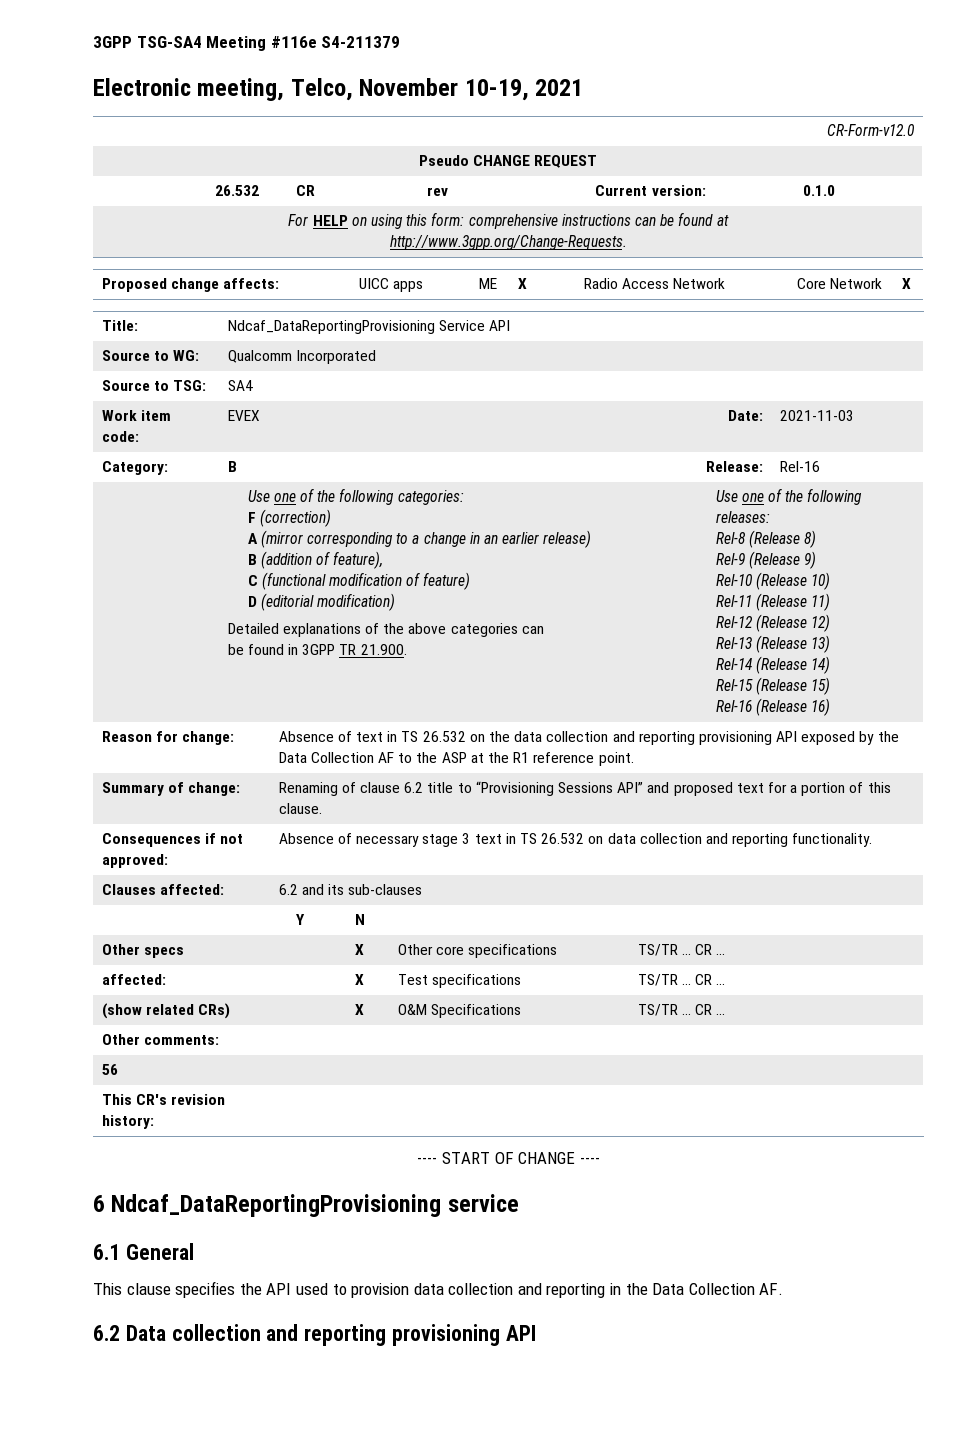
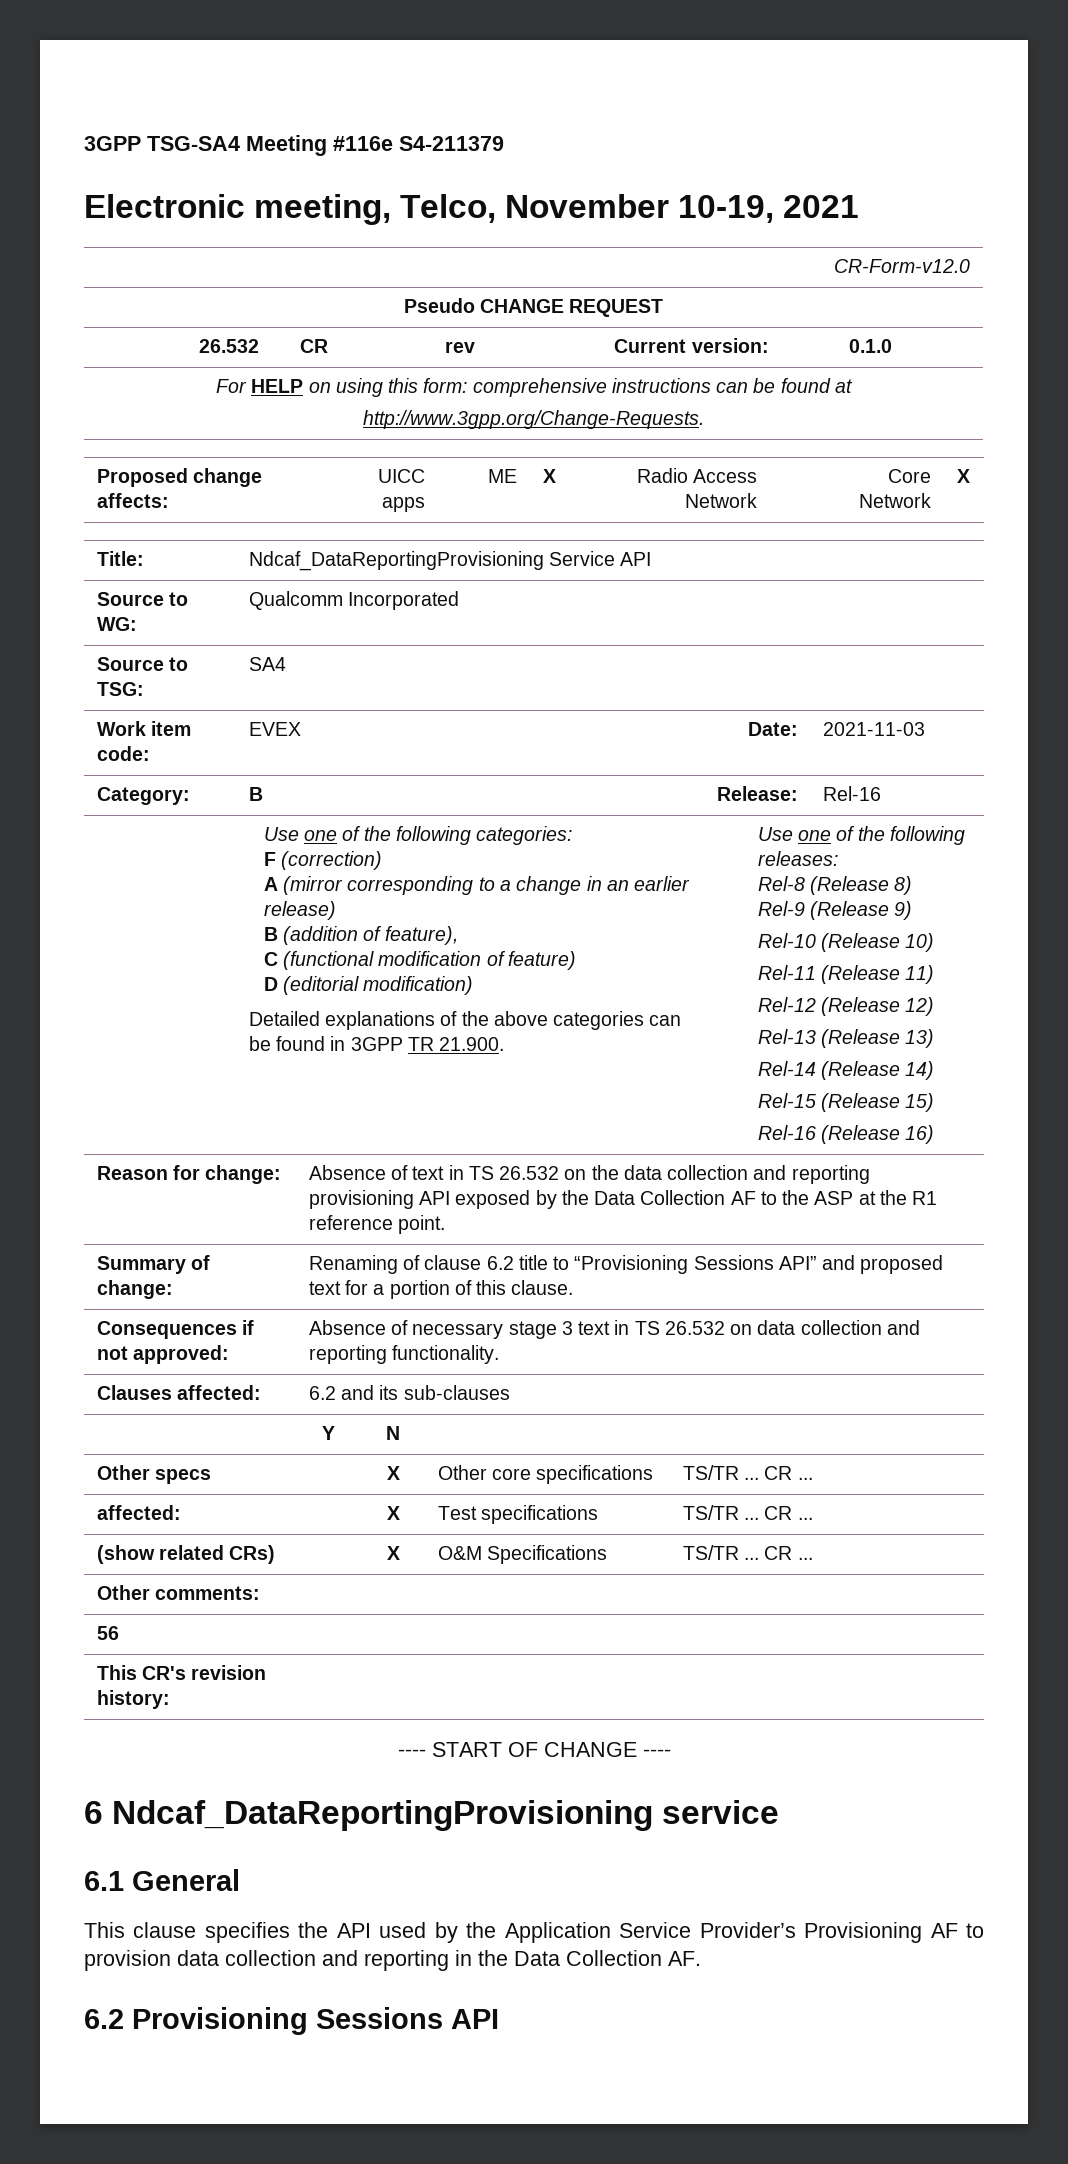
(328, 1289) none -> [434,1922,958,1943] by the Application Service Provider’s Provisioning AF
[125,1324,501,1346] Data collection and reporting provisioning -> [132,2007,443,2035] Provisioning Sessions

